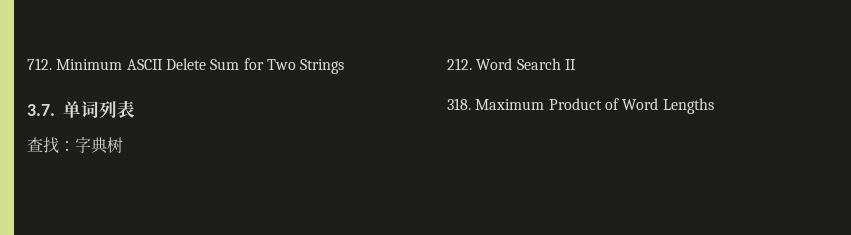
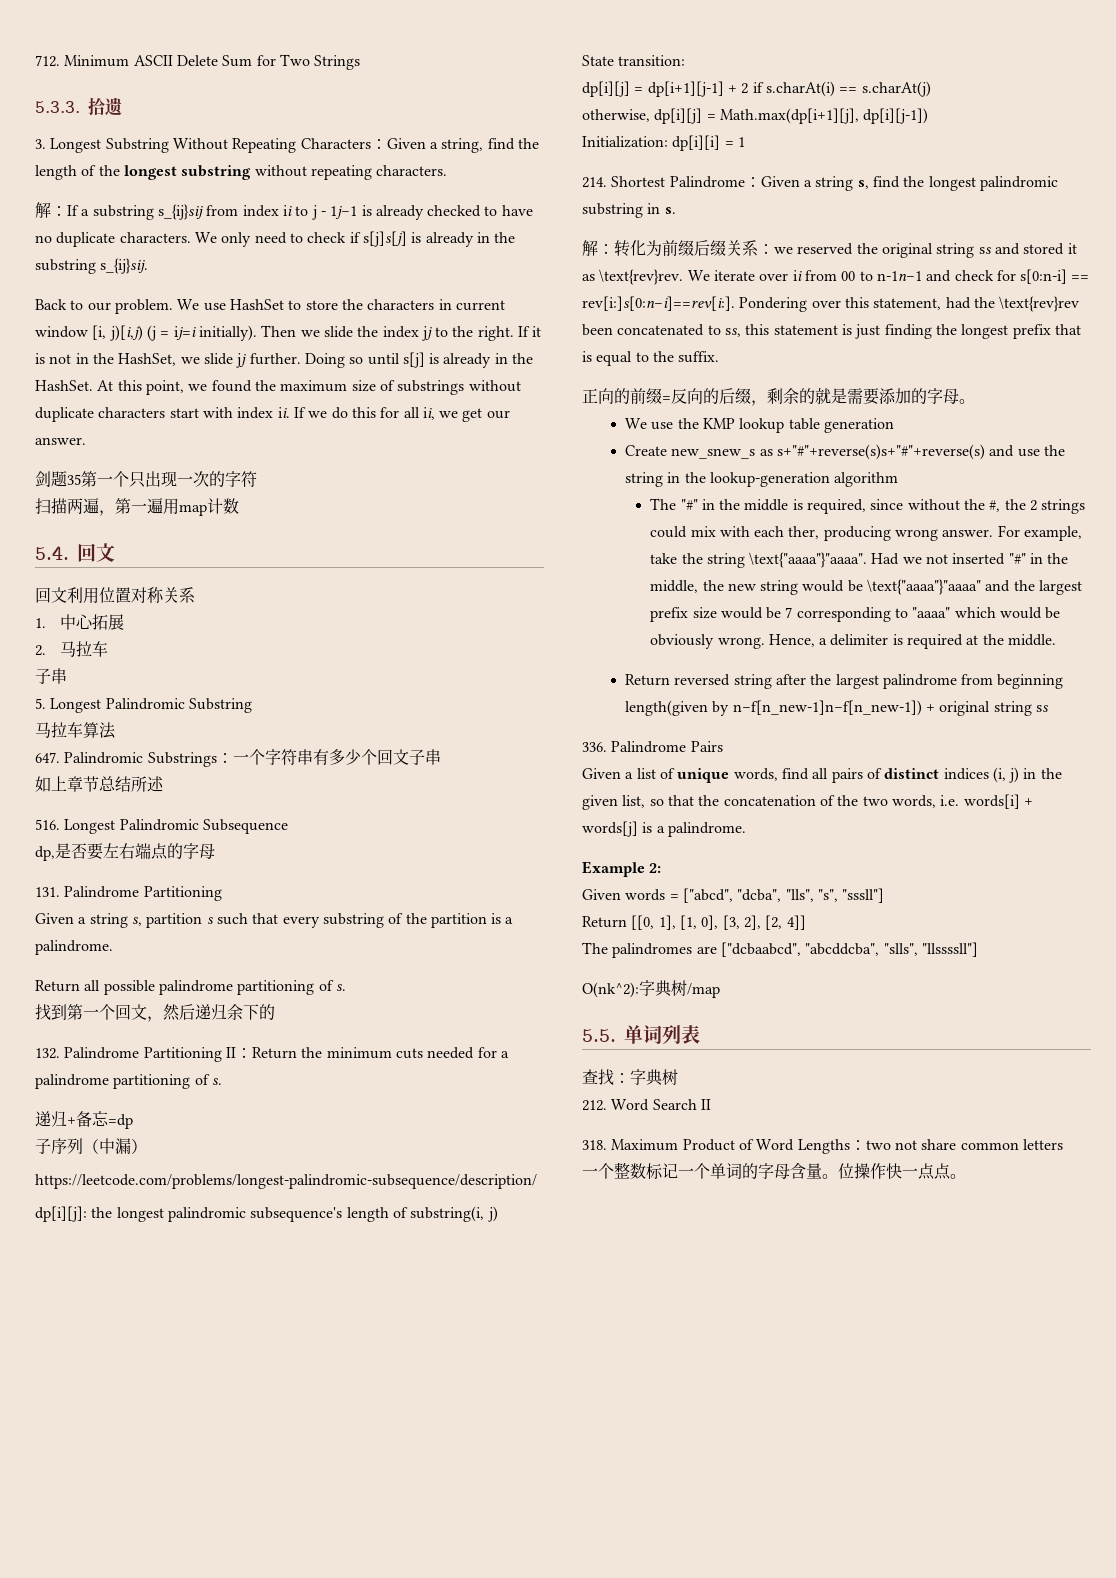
[27,104,55,116] 3.7. -> [35,97,122,116] [35,138,539,153] [35,165,448,180] [35,202,533,220] [35,231,516,247] [35,258,149,274] [35,299,505,314] [35,325,542,341] [35,352,534,368] [35,380,521,395] [35,407,510,422] [35,437,86,445] [35,471,257,488] [35,498,239,516] [35,543,115,562] [35,587,195,604] [35,614,125,630] [35,641,109,657] [35,668,67,684] [35,698,252,713] [35,722,116,739] [35,749,441,767] [35,776,164,792] [35,819,288,834] [35,843,215,861] [35,886,222,901] [35,913,514,928] [35,940,113,955] [35,980,346,995] [35,1004,275,1022] [35,1047,509,1062] [35,1074,222,1089] [35,1111,133,1129] [35,1138,147,1154] [35,1174,537,1189] [35,1206,498,1222] [582,55,686,66] [582,81,931,97] [582,108,929,124] [582,135,745,151] [582,176,1058,191] [582,203,676,218] [582,240,1077,258] [582,269,1090,285] [582,296,1080,312] [582,324,1081,339] [582,351,720,366] [582,388,975,406] [624,418,894,433] [624,444,1065,460] [624,472,899,487] [650,498,1086,514] [650,525,1083,541] [650,552,1069,568] [650,579,1083,595] [650,607,1061,622] [650,634,1057,649] [624,674,1064,689] [624,700,1049,716] [582,741,723,753] [582,767,1062,783] [582,794,1033,810] [582,821,746,837] [582,861,662,877] [582,888,885,903] [582,915,806,930] [582,942,978,958] [582,980,720,998] [582,1029,616,1042] 5.3.3.拾遗 // 3. Longest Substring Without Repeating Characters：Given a string, find the length of the longest substring without repeating characters. // 解：If a substring s_{ij}sij from index ii to j - 1j−1 is already checked to have no duplicate characters. We only need to check if s[j]s[j] is already in the substring s_{ij}sij. // Back to our problem. We use HashSet to store the characters in current window [i, j)[i,j) (j = ij=i initially). Then we slide the index jj to the right. If it is not in the HashSet, we slide jj further. Doing so until s[j] is already in the HashSet. At this point, we found the maximum size of substrings without duplicate characters start with index ii. If we do this for all ii, we get our answer. // 剑题35第一个只出现一次的字符 // 扫描两遍，第一遍用map计数 // 5.4.回文 // 回文利用位置对称关系 // 1.中心拓展 // 2.马拉车 // 子串 // 5. Longest Palindromic Substring // 马拉车算法 // 647. Palindromic Substrings：一个字符串有多少个回文子串 // 如上章节总结所述 // 516. Longest Palindromic Subsequence // dp,是否要左右端点的字母 // 131. Palindrome Partitioning // Given a string s, partition s such that every substring of the partition is a palindrome. // Return all possible palindrome partitioning of s. // 找到第一个回文，然后递归余下的 // 132. Palindrome Partitioning II：Return the minimum cuts needed for a palindrome partitioning of s. // 递归+备忘=dp // 子序列（中漏） // https://leetcode.com/problems/longest-palindromic-subsequence/description/ // dp[i][j]: the longest palindromic subsequence's length of substring(i, j) // State transition: // dp[i][j] = dp[i+1][j-1] + 2 if s.charAt(i) == s.charAt(j) // otherwise, dp[i][j] = Math.max(dp[i+1][j], dp[i][j-1]) // Initialization: dp[i][i] = 1 // 214. Shortest Palindrome：Given a string s, find the longest palindromic substring in s. // 解：转化为前缀后缀关系：we reserved the original string ss and stored it as \text{rev}rev. We iterate over ii from 00 to n-1n−1 and check for s[0:n-i] == rev[i:]s[0:n−i]==rev[i:]. Pondering over this statement, had the \text{rev}rev been concatenated to ss, this statement is just finding the longest prefix that is equal to the suffix. // 正向的前缀=反向的后缀，剩余的就是需要添加的字母。 // We use the KMP lookup table generation // Create new_snew_s as s+"#"+reverse(s)s+"#"+reverse(s) and use the string in the lookup-generation algorithm // The "#" in the middle is required, since without the #, the 2 strings could mix with each ther, producing wrong answer. For example, take the string \text{"aaaa"}"aaaa". Had we not inserted "#" in the middle, the new string would be \text{"aaaa"}"aaaa" and the largest prefix size would be 7 corresponding to "aaaa" which would be obviously wrong. Hence, a delimiter is required at the middle. // Return reversed string after the largest palindrome from beginning length(given by n−f[n_new-1]n−f[n_new-1]) + original string ss // 336. Palindrome Pairs // Given a list of unique words, find all pairs of distinct indices (i, j) in the given list, so that the concatenation of the two words, i.e. words[i] + words[j] is a palindrome. // Example 2: // Given words = ["abcd", "dcba", "lls", "s", "sssll"] // Return [[0, 1], [1, 0], [3, 2], [2, 4]] // The palindromes are ["dcbaabcd", "abcddcba", "slls", "llssssll"] // O(nk^2):字典树/map // 5.5.
(714, 106) none -> [849,1139,1063,1150] [582,1162,966,1180] ：two not share common letters // 一个整数标记一个单词的字母含量。位操作快一点点。

